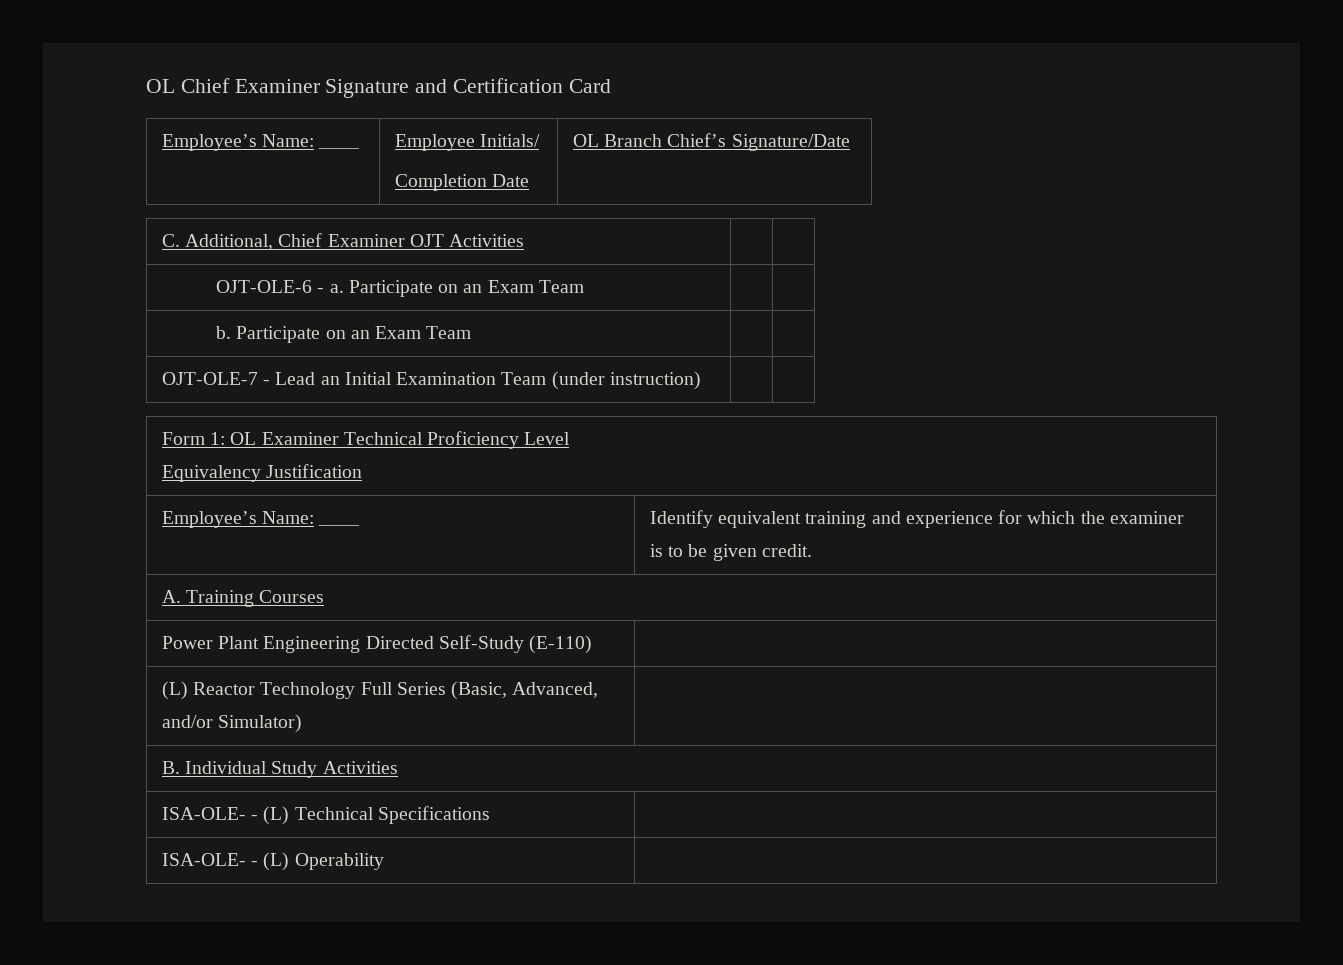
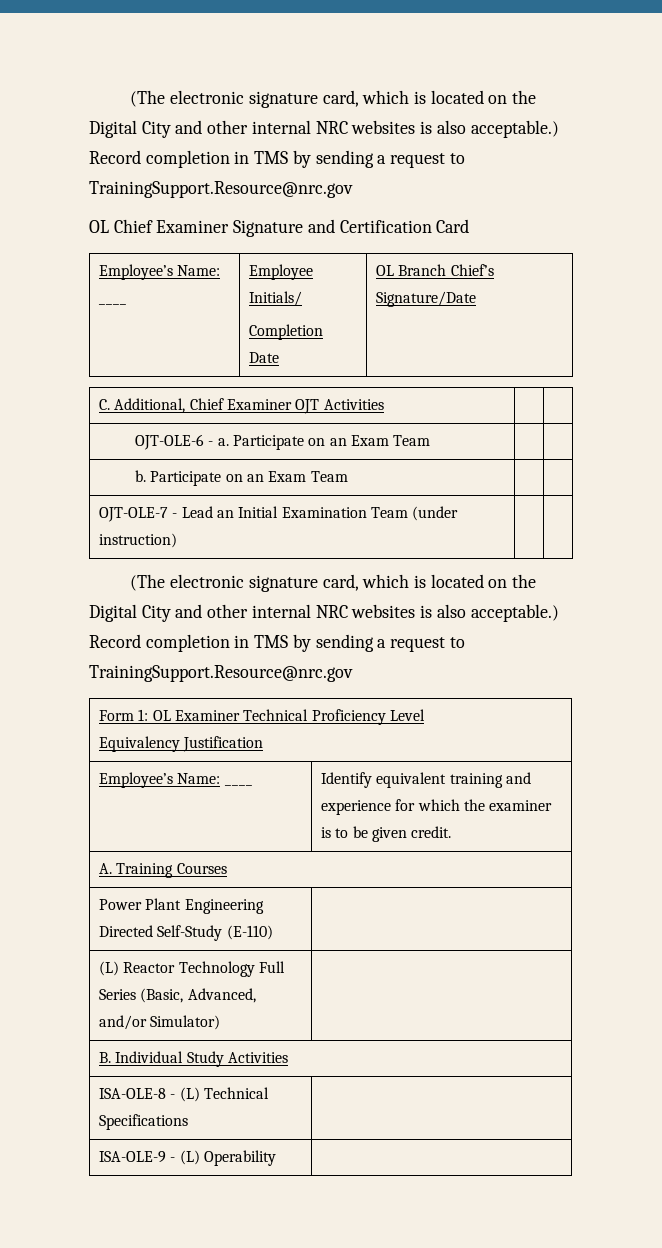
(146, 86) none -> [130,90,537,108] [89,120,559,138] [89,150,465,168] [89,181,353,198] (The electronic signature card, which is located on the Digital City and other internal NRC websites is also acceptable.) Record completion in TMS by sending a request to TrainingSupport.Resource@nrc.gov //
(701, 380) none -> [130,574,537,592] [89,604,559,622] [89,634,465,652] [89,665,353,682] // (The electronic signature card, which is located on the Digital City and other internal NRC websites is also acceptable.) Record completion in TMS by sending a request to TrainingSupport.Resource@nrc.gov
[161,807,246,820] ISA-OLE- -> [99,1088,167,1099] ISA-OLE-8
[161,853,246,866] ISA-OLE- -> [99,1151,167,1163] ISA-OLE-9

